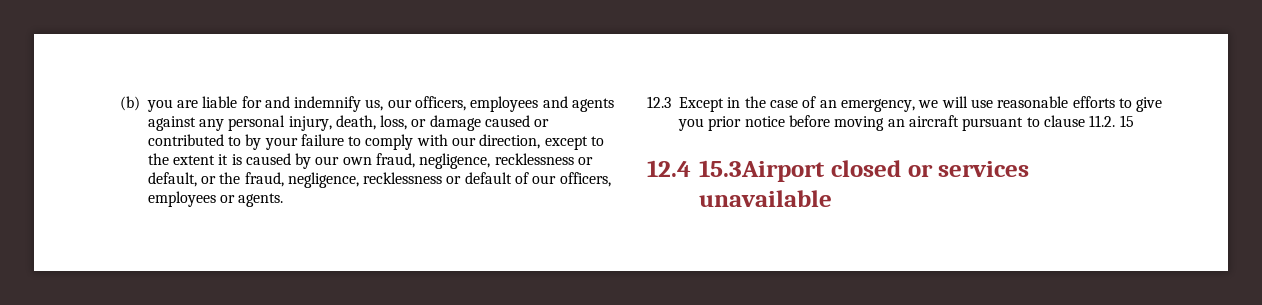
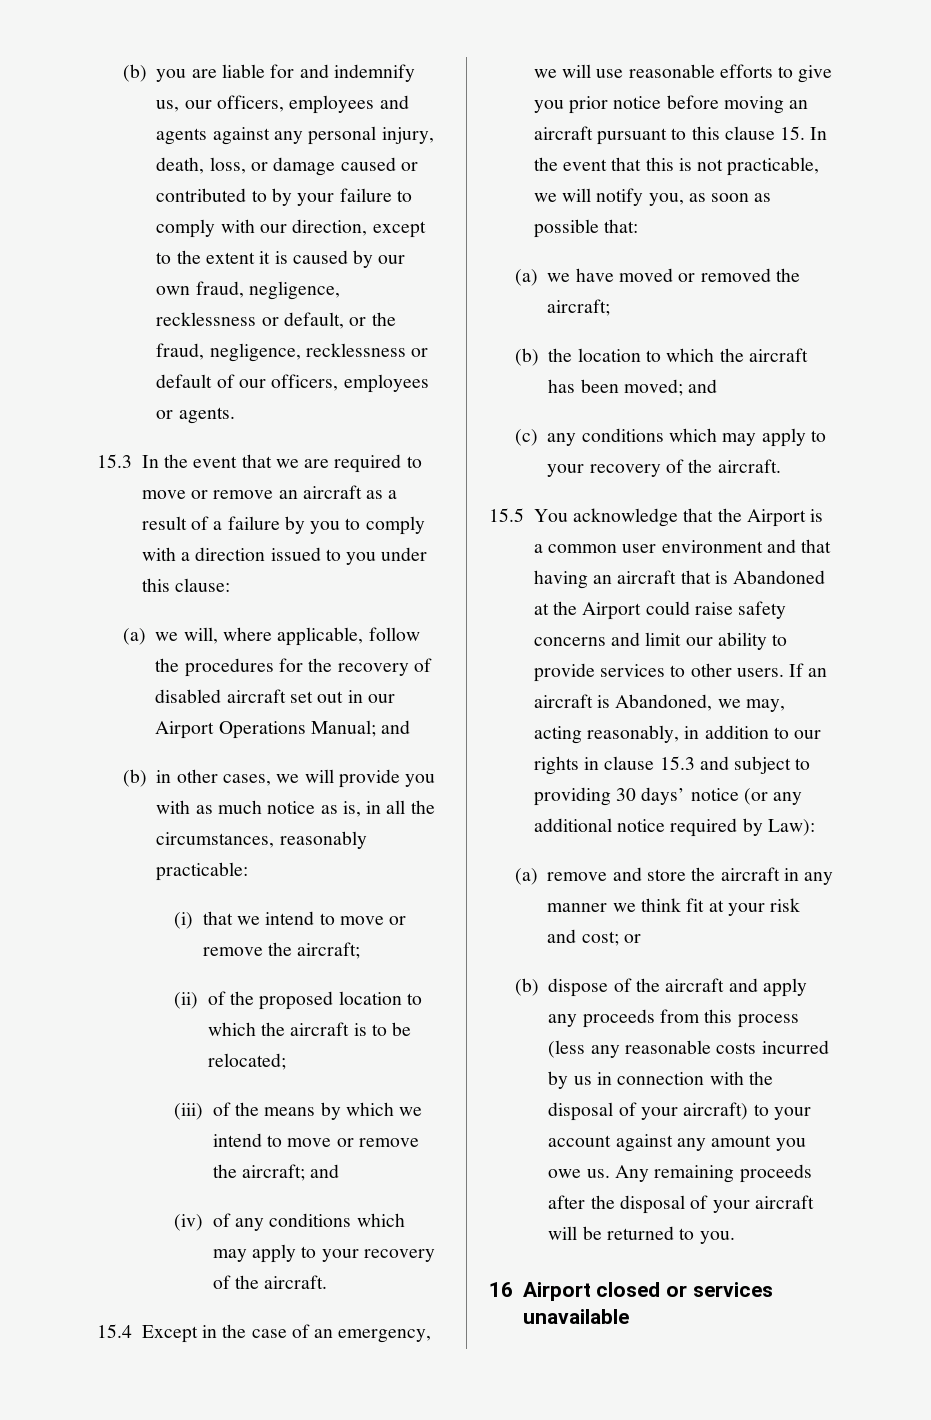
[647,96,671,108] 12.3 -> [97,454,422,473] [141,485,398,499] [141,516,425,535] [141,547,428,565] [141,578,231,592] [122,627,420,646] [155,658,432,677] [155,689,395,703] [155,720,411,739] [122,769,436,788] [156,800,435,817] [156,831,367,849] [156,862,249,881] [174,911,407,929] [202,942,361,959] [174,991,422,1010] [207,1022,412,1036] [207,1053,286,1070] [174,1102,423,1120] [212,1133,419,1147] [212,1164,340,1181] [174,1213,405,1231] [212,1244,435,1263] [212,1275,328,1289] [97,1324,132,1338] 15.3 In the event that we are required to move or remove an aircraft as a result of a failure by you to comply with a direction issued to you under this clause: // (a) we will, where applicable, follow the procedures for the recovery of disabled aircraft set out in our Airport Operations Manual; and // (b) in other cases, we will provide you with as much notice as is, in all the circumstances, reasonably practicable: // (i) that we intend to move or remove the aircraft; // (ii) of the proposed location to which the aircraft is to be relocated; // (iii) of the means by which we intend to move or remove the aircraft; and // (iv) of any conditions which may apply to your recovery of the aircraft. // 15.4
[1043,115,1134,127] [647,160,825,182] clause 11.2. 15 // 12.4 15.3Airport -> [691,126,828,140] [533,157,820,176] [533,188,772,206] [533,219,639,238] [514,268,800,286] [547,299,611,316] [514,348,808,366] [548,379,718,396] [514,428,826,447] [547,459,781,477] [489,508,824,527] [533,539,832,553] [533,570,826,589] [533,601,787,620] [533,632,788,650] [533,663,828,682] [533,694,785,712] [533,725,822,744] [533,756,811,775] [533,787,803,806] [533,818,815,837] [514,867,834,885] [547,898,801,916] [547,929,641,946] [514,978,807,997] [548,1009,799,1028] [548,1040,829,1058] [548,1071,773,1089] [548,1102,811,1121] [548,1134,806,1152] [548,1164,812,1183] [548,1195,814,1214] [548,1226,735,1244] [489,1282,591,1301] this clause 15. In the event that this is not practicable, we will notify you, as soon as possible that: // (a) we have moved or removed the aircraft; // (b) the location to which the aircraft has been moved; and // (c) any conditions which may apply to your recovery of the aircraft. // 15.5 You acknowledge that the Airport is a common user environment and that having an aircraft that is Abandoned at the Airport could raise safety concerns and limit our ability to provide services to other users. If an aircraft is Abandoned, we may, acting reasonably, in addition to our rights in clause 15.3 and subject to providing 30 days’ notice (or any additional notice required by Law): // (a) remove and store the aircraft in any manner we think fit at your risk and cost; or // (b) dispose of the aircraft and apply any proceeds from this process (less any reasonable costs incurred by us in connection with the disposal of your aircraft) to your account against any amount you owe us. Any remaining proceeds after the disposal of your aircraft will be returned to you. // 16 Airport

